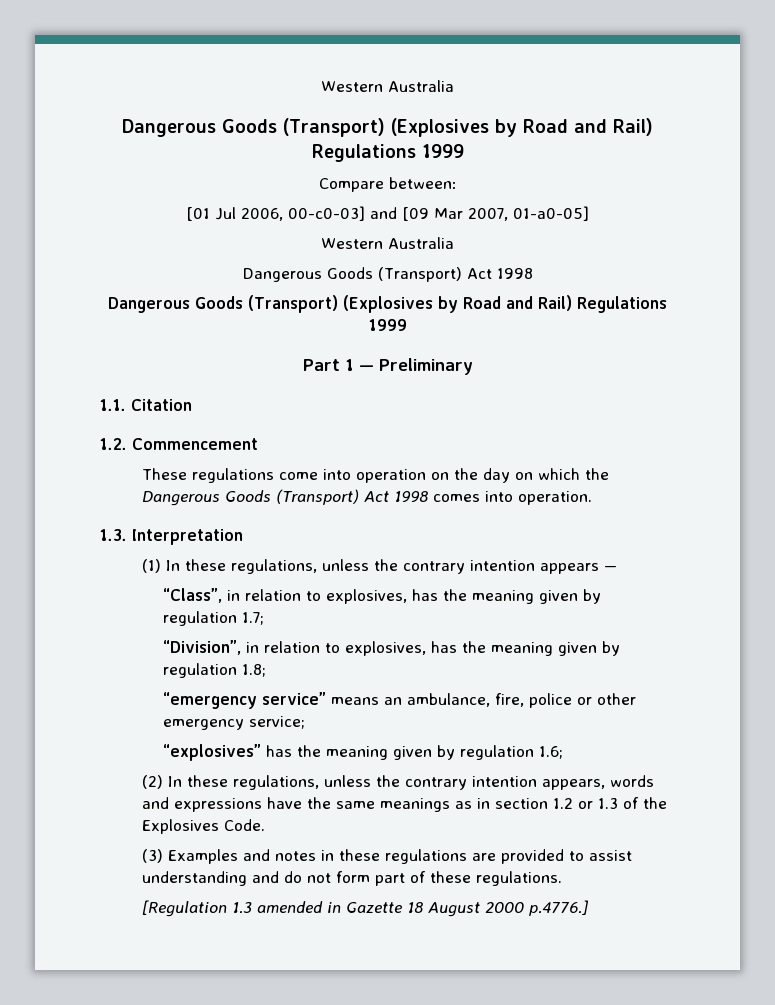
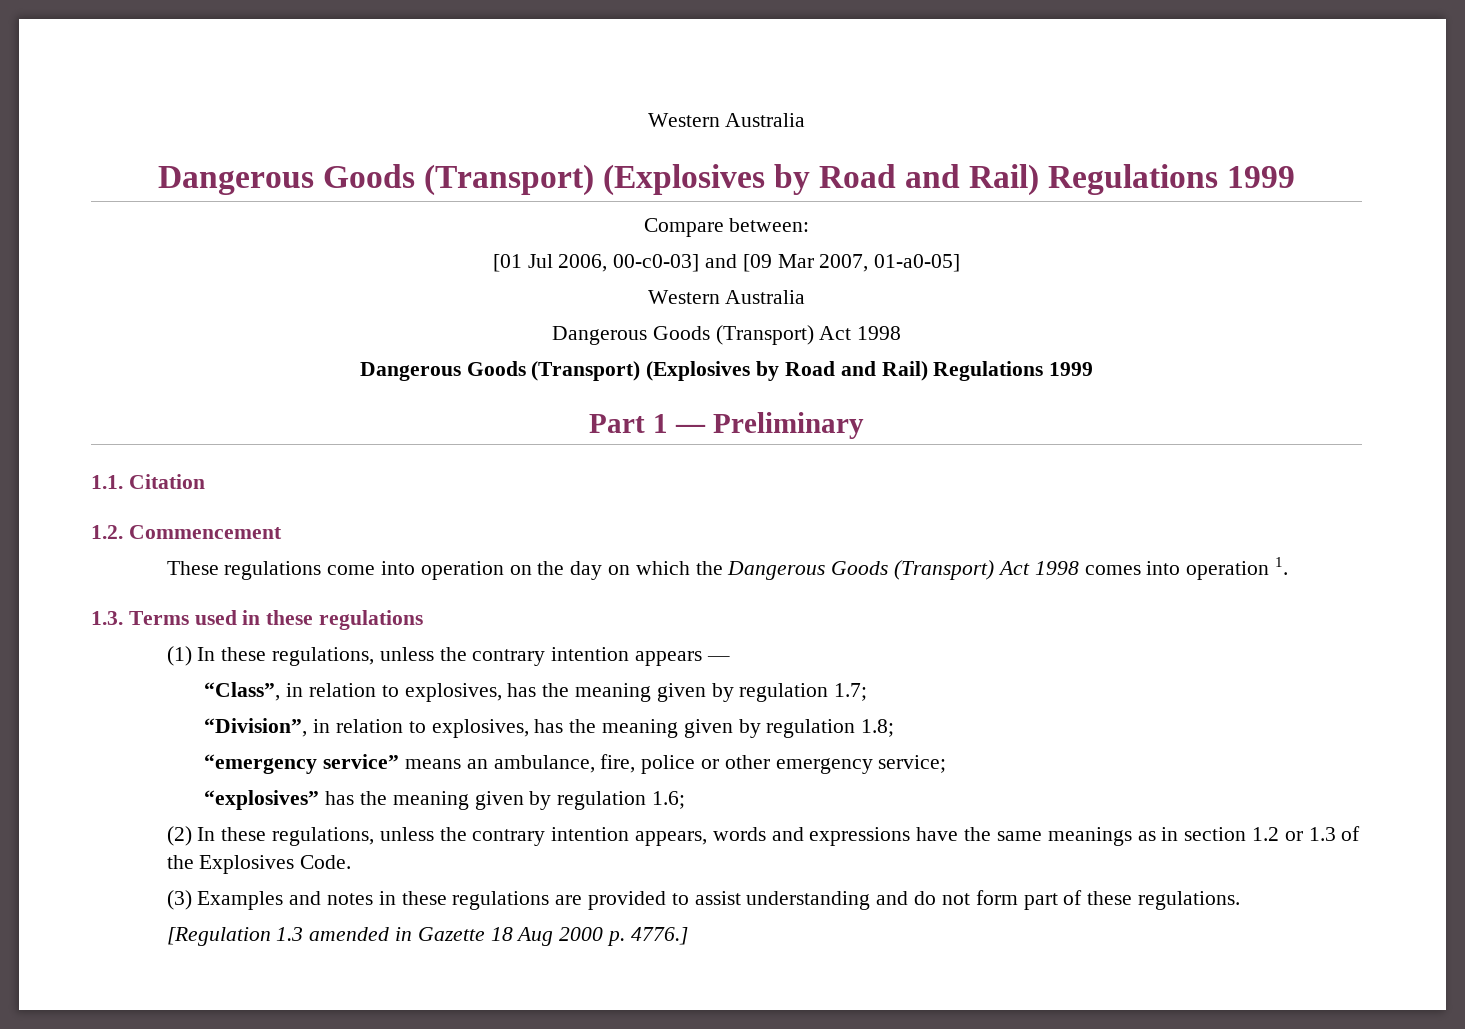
[518,491,593,505] operation. -> [1186,557,1288,580] operation 1.
[132,529,243,545] Interpretation -> [128,610,424,630] Terms used in these regulations
[428,900,589,917] August 2000 p.4776.] -> [516,927,688,946] Aug 2000 p. 4776.]

